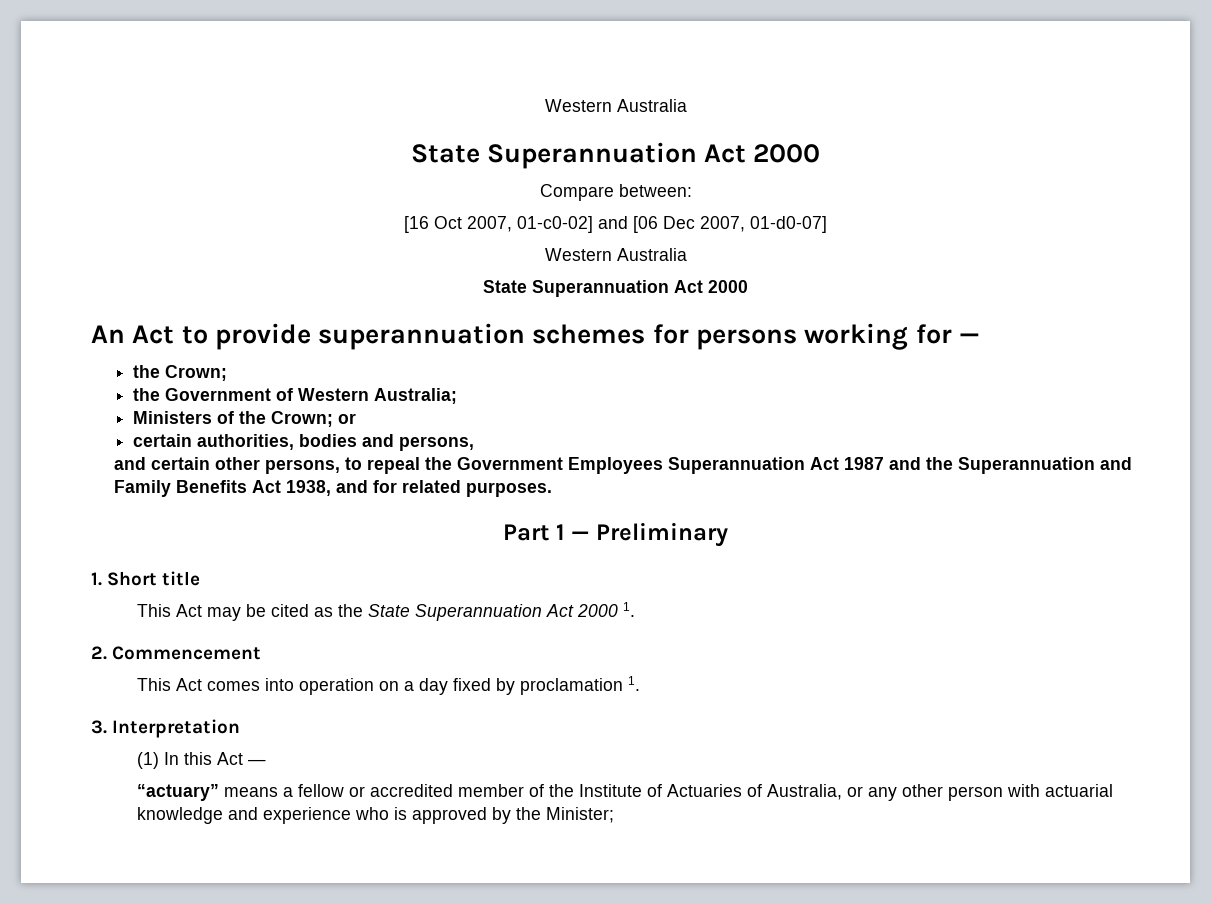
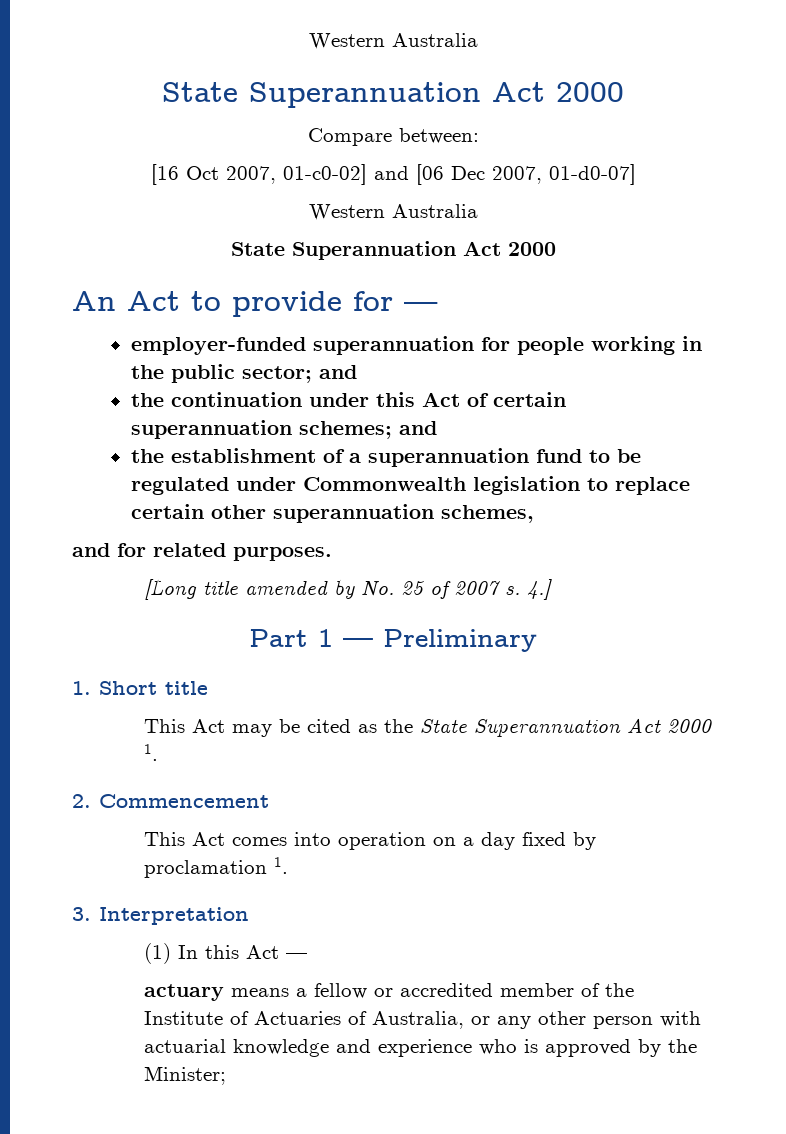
[318,323,980,350] [133,365,228,381] [133,388,458,404] [133,411,357,427] [133,434,475,451] [113,457,1132,474] [113,480,552,497] superannuation schemes for persons working for — // the Crown; // the Government of Western Australia; // Ministers of the Crown; or // certain authorities, bodies and persons, // and certain other persons, to repeal the Government Employees Superannuation Act 1987 and the Superannuation and Family Benefits Act 1938, and for related purposes. -> [353,291,438,311] [130,336,702,355] [130,364,357,383] [130,392,566,407] [130,420,437,439] [130,448,641,467] [130,476,690,495] [130,504,534,523] [72,543,332,561] [144,579,553,601] for — // employer-funded superannuation for people working in the public sector; and // the continuation under this Act of certain superannuation schemes; and // the establishment of a superannuation fund to be regulated under Commonwealth legislation to replace certain other superannuation schemes, // and for related purposes. // [Long title amended by No. 25 of 2007 s. 4.]
[136,784,219,801] “actuary” -> [144,984,225,1001] actuary

